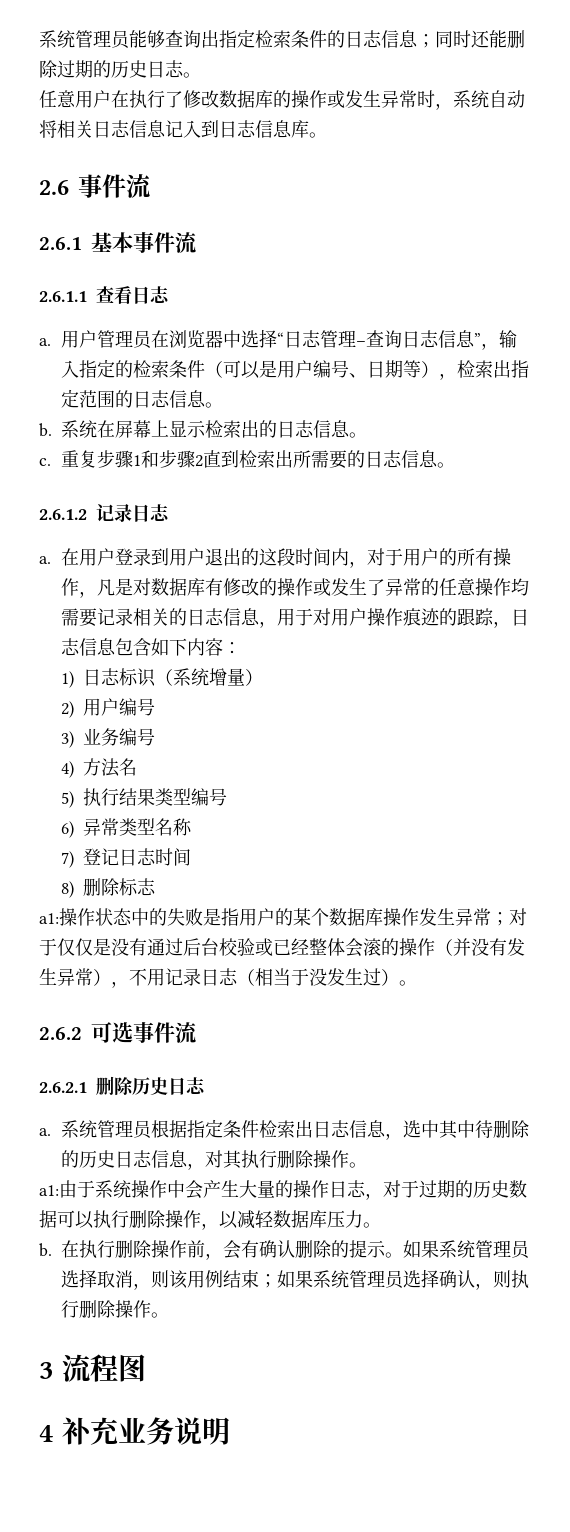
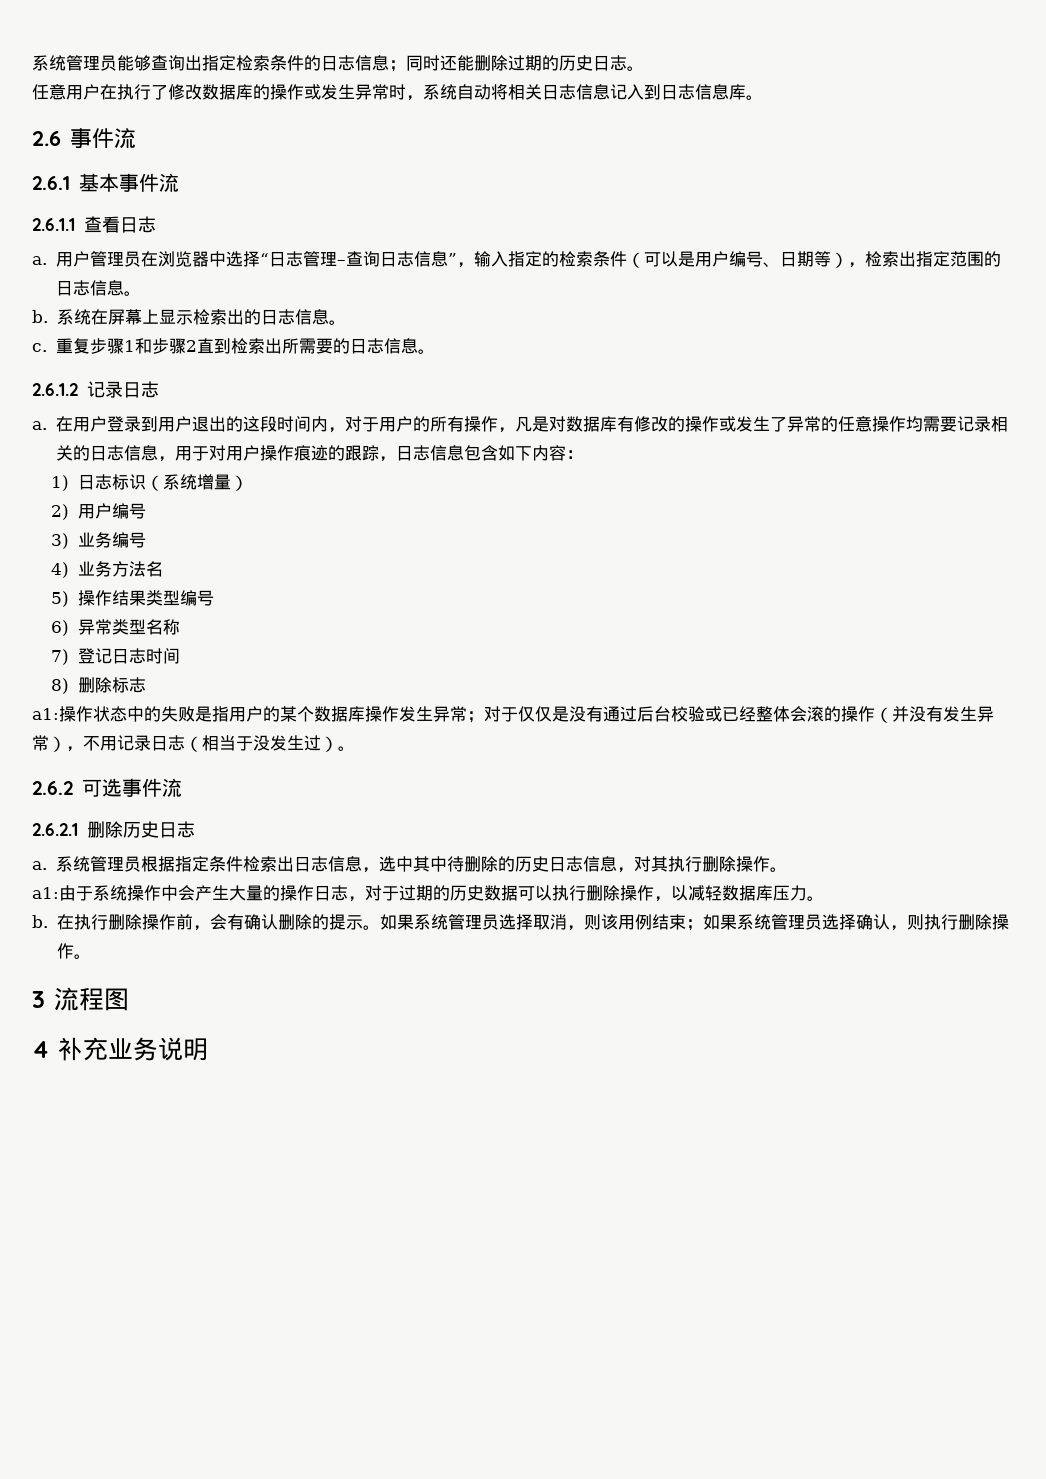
(74, 769) none -> [77,561,112,577] 业务
[82,788,119,806] 执行 -> [77,590,112,606] 操作

